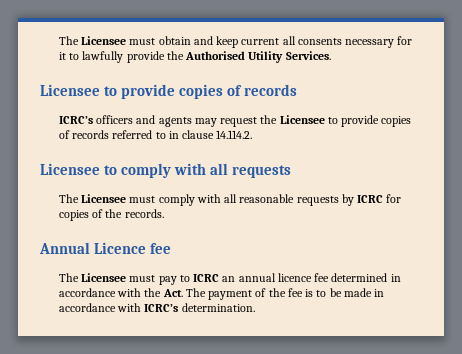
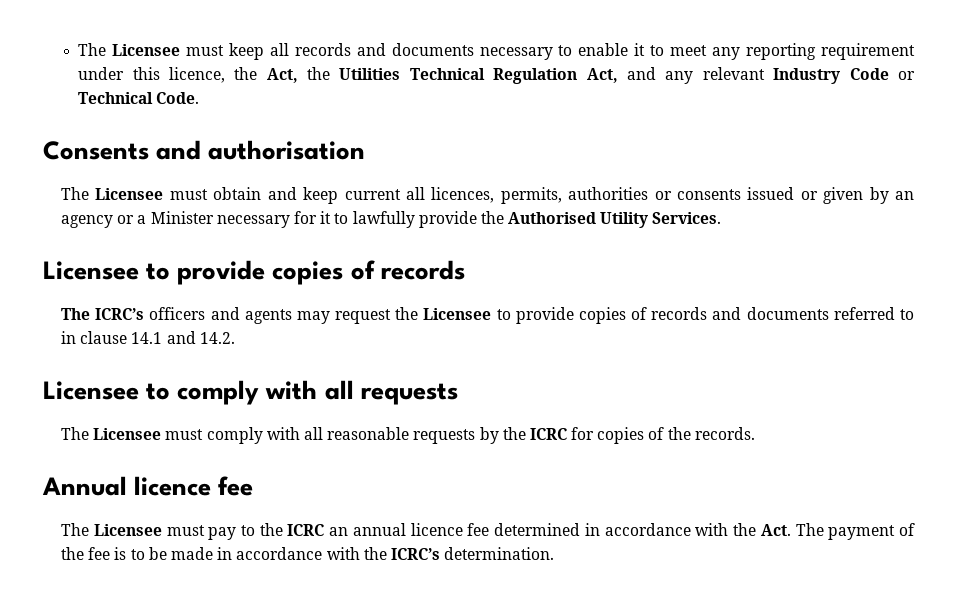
[58,36,156,45] The Licensee must -> [78,43,916,60] [78,67,915,84] [78,92,200,104] [43,140,366,160] [61,187,208,200] The Licensee must keep all records and documents necessary to enable it to meet any reporting requirement under this licence, the Act, the Utilities Technical Regulation Act, and any relevant Industry Code or Technical Code. // Consents and authorisation // The Licensee must
[297,38,342,45] consents -> [431,187,914,204] [61,211,214,228] licences, permits, authorities or consents issued or given by an agency or a Minister
(298, 90) none -> [61,308,91,320] The
(110, 134) none -> [712,307,829,320] and documents
[216,130,253,139] 14.114.2. -> [131,331,235,344] 14.1 and 14.2.
(354, 200) none -> [502,427,526,440] the
[94,242,147,254] Licence -> [134,476,212,496] licence
(190, 278) none -> [259,523,283,536] the
(142, 307) none -> [363,547,387,560] the

